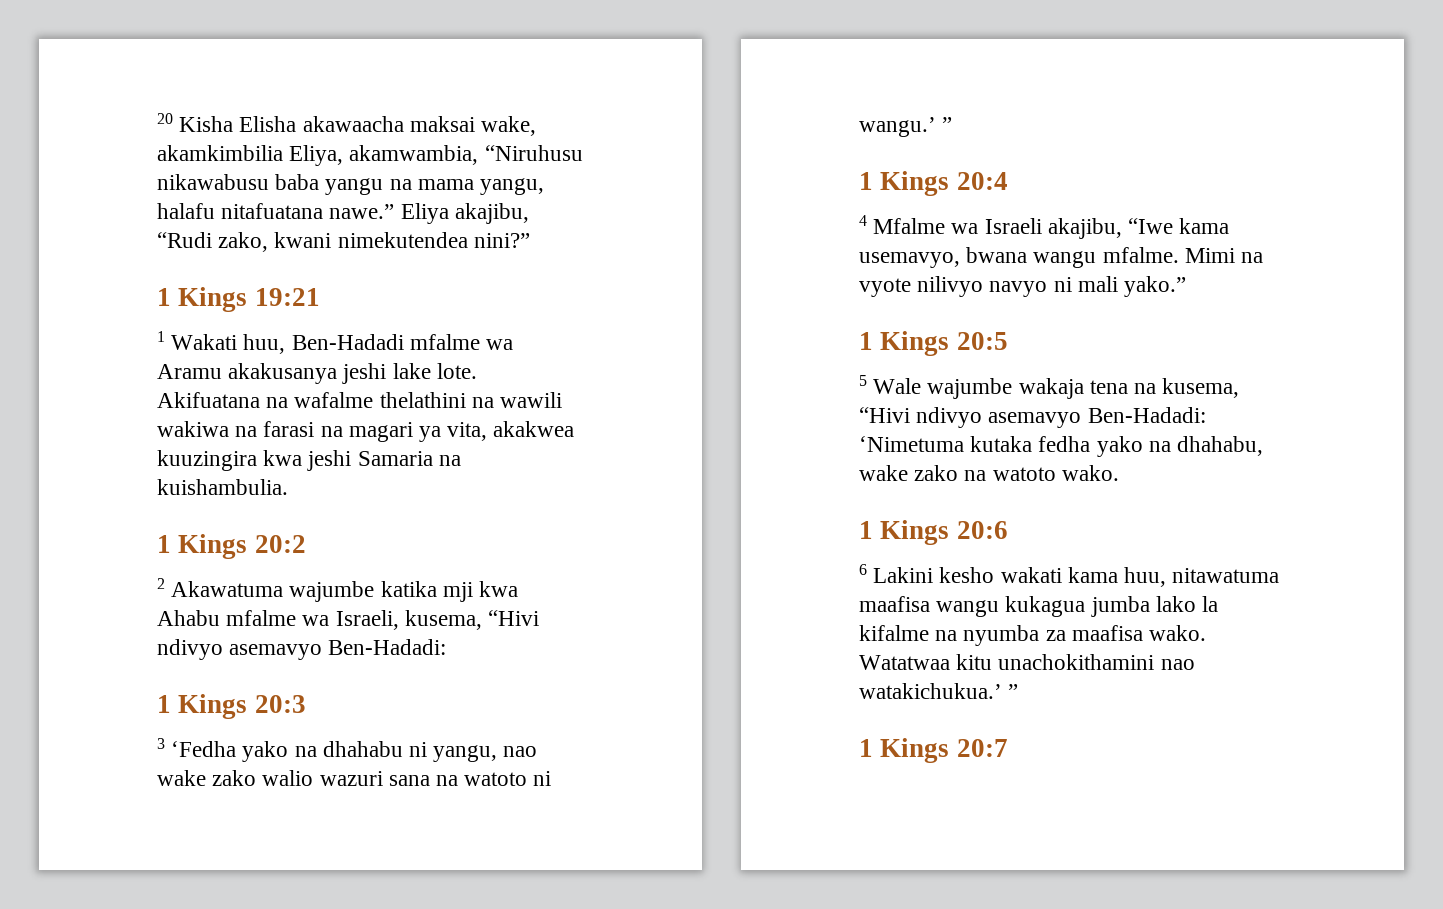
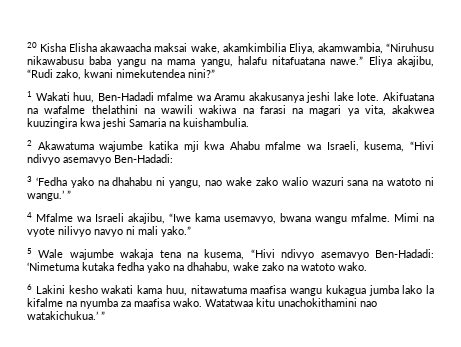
[157,287,320,312] // 1 Kings 19:21 -> (215, 73) none
[157,534,306,559] // 1 Kings 20:2 -> (249, 122) none
[157,694,306,719] // 1 Kings 20:3 -> (173, 158) none
[859,171,1008,196] // 1 Kings 20:4 -> (71, 194) none
[859,331,1008,356] // 1 Kings 20:5 -> (191, 231) none
[859,520,1008,545] // 1 Kings 20:6 -> (367, 266) none
[859,738,1008,763] // 1 Kings 20:7 -> (105, 315) none

